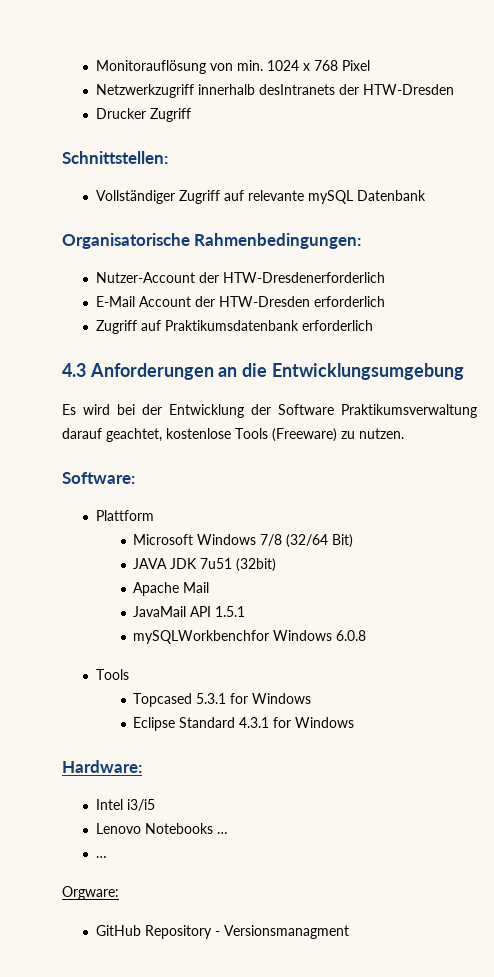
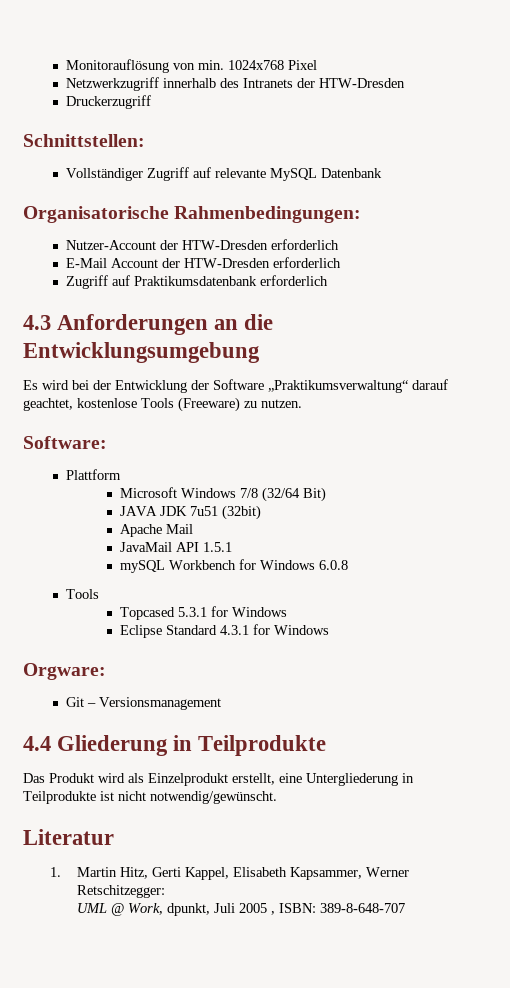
[267,60,339,71] 1024 x 768 -> [228,60,285,70] 1024x768
[259,84,336,95] desIntranets -> [220,78,294,88] des Intranets
[96,108,192,122] Drucker Zugriff -> [66,95,152,109] Druckerzugriff
[308,190,354,204] mySQL -> [270,168,318,181] MySQL
[223,272,386,283] HTW-Dresdenerforderlich -> [182,239,340,250] HTW-Dresden erforderlich
[341,404,477,418] Praktikumsverwaltung -> [268,380,408,393] „Praktikumsverwaltung“
[133,630,270,644] mySQLWorkbenchfor -> [120,559,257,573] mySQL Workbench for
[62,760,142,773] [96,799,156,811] [96,823,229,834] [96,856,108,858] [62,886,119,900] [96,925,350,939] Hardware: // Intel i3/i5 // Lenovo Notebooks … // … // Orgware: // GitHub Repository - Versionsmanagment -> [23,663,106,680] [66,697,222,710] [23,735,327,756] [23,773,414,786] [23,791,277,804] [23,829,114,845] [50,867,410,880] [77,885,166,898] [77,903,406,916] Orgware: // Git – Versionsmanagement // 4.4 Gliederung in Teilprodukte // Das Produkt wird als Einzelprodukt erstellt, eine Untergliederung in Teilprodukte ist nicht notwendig/gewünscht. // Literatur // 1. Martin Hitz, Gerti Kappel, Elisabeth Kapsammer, Werner Retschitzegger: // UML @ Work, dpunkt, Juli 2005 , ISBN: 389-8-648-707

